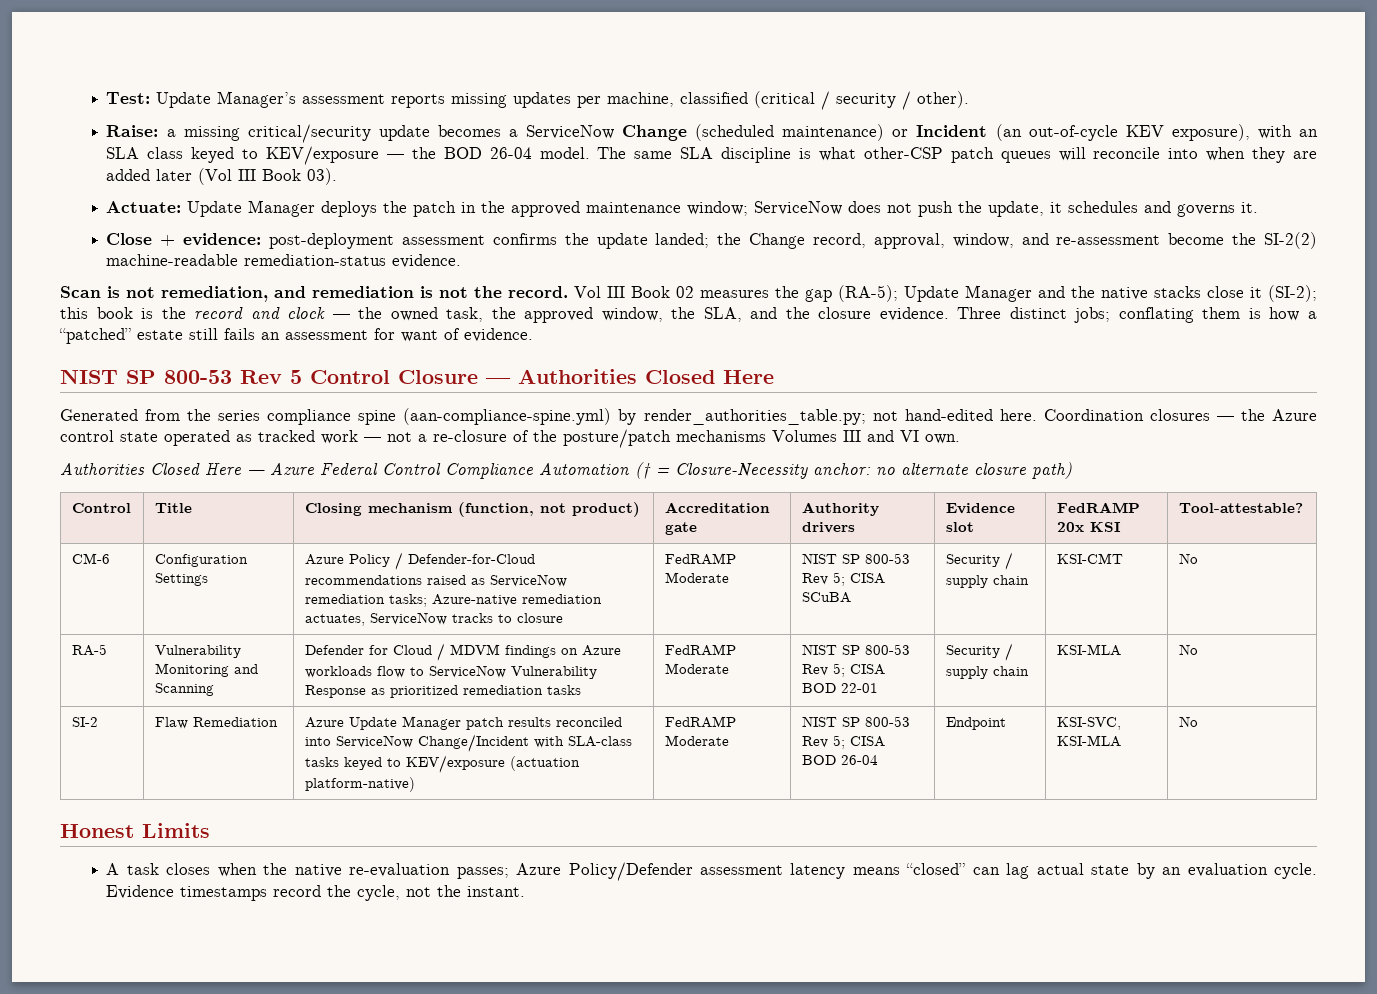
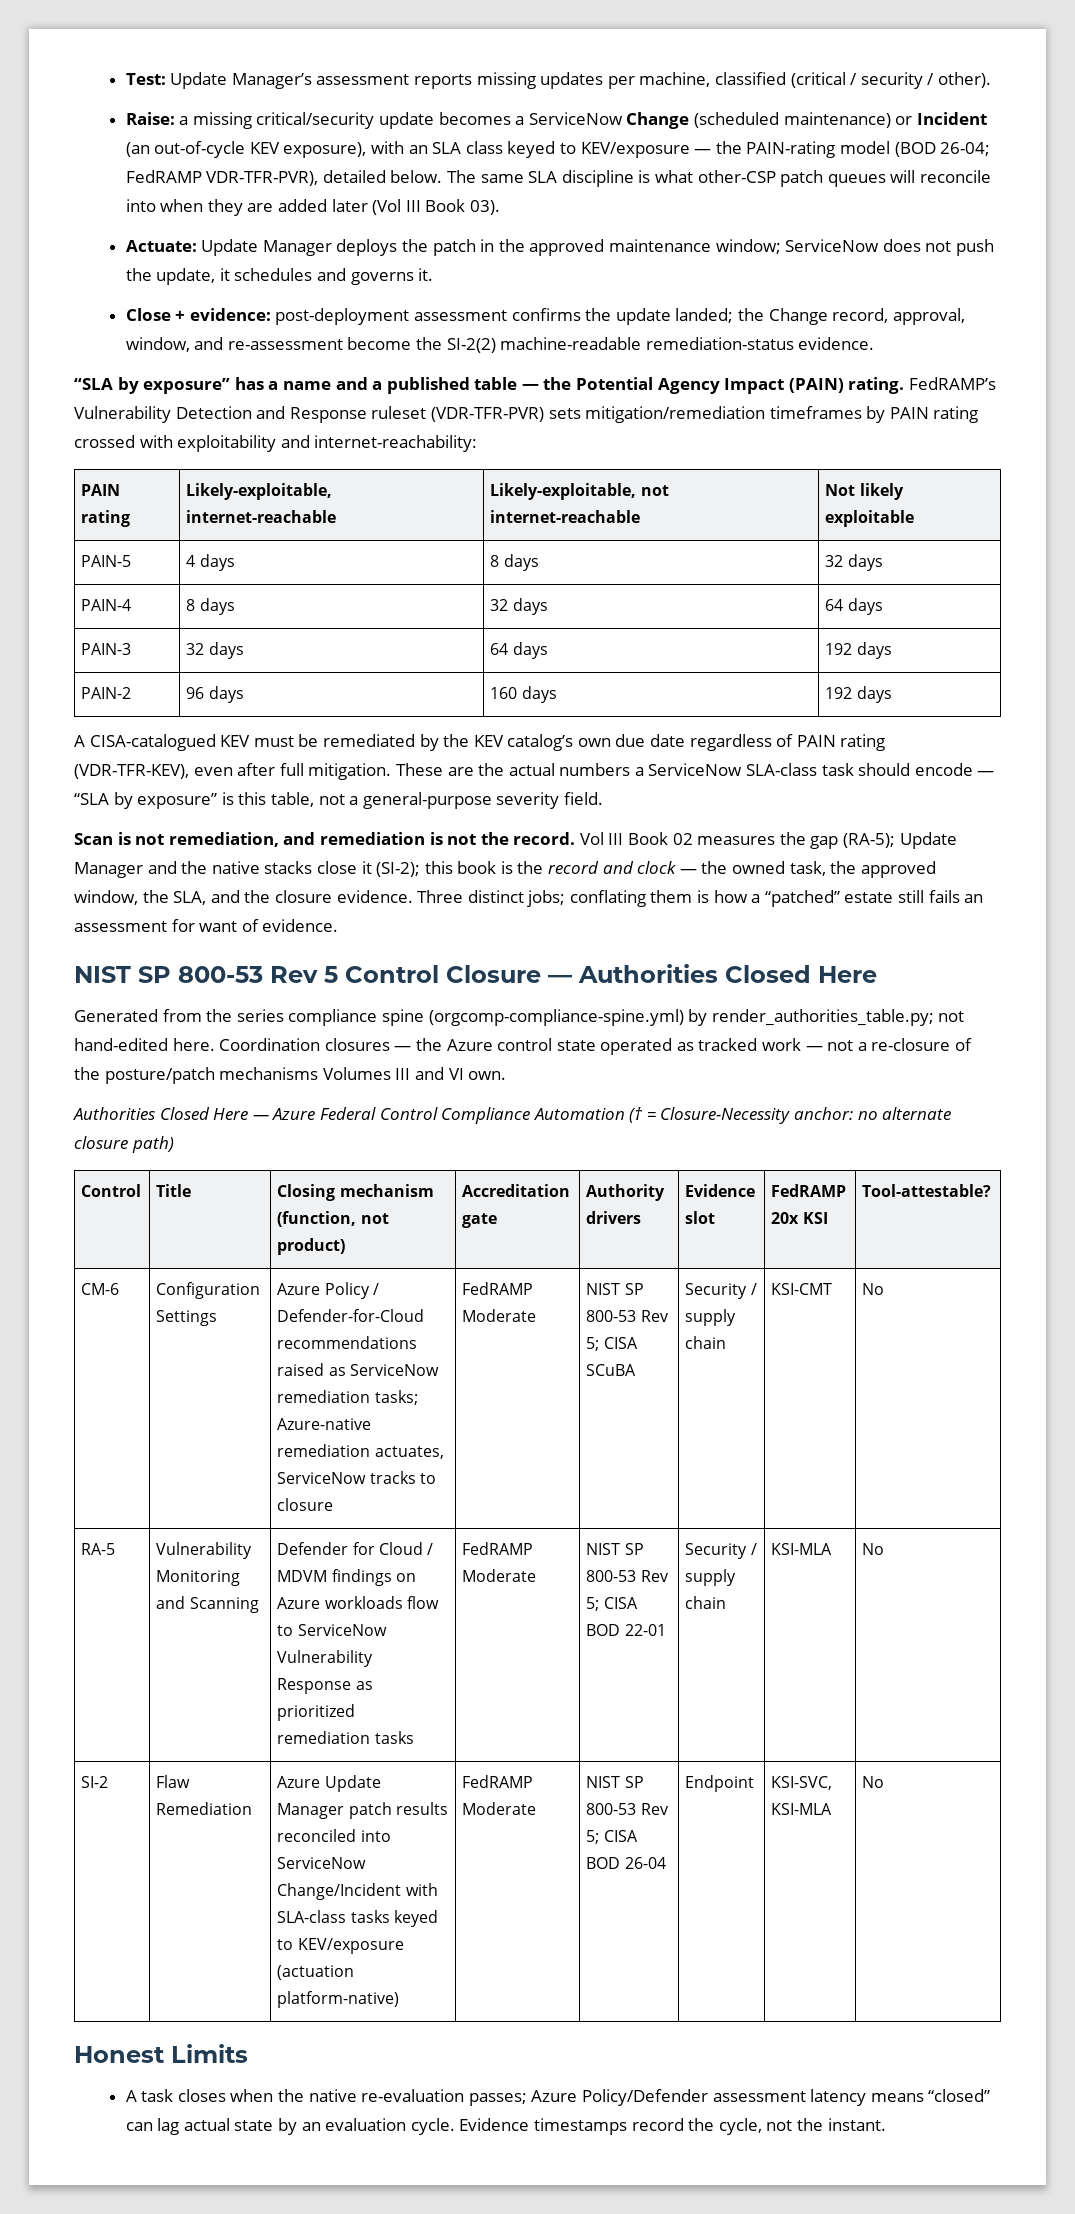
[443,147,590,159] BOD 26-04 model. -> [746,141,991,158] [125,170,443,186] PAIN-rating model (BOD 26-04; FedRAMP VDR-TFR-PVR), detailed below.
(462, 261) none -> [74,377,997,394] [74,406,979,423] [74,435,478,452] [81,484,121,496] [81,510,131,527] [186,483,333,500] [186,510,337,523] [490,483,669,500] [490,510,641,523] [825,483,904,500] [825,510,915,527] [81,555,132,567] [186,554,235,571] [490,554,539,571] [825,554,883,571] [81,599,132,611] [186,598,235,615] [490,598,548,615] [825,598,883,615] [81,643,132,655] [186,642,244,659] [490,642,548,659] [825,642,892,659] [81,687,132,699] [186,686,244,703] [490,686,557,703] [825,686,892,703] [74,734,886,751] [74,763,995,780] [74,792,603,809] // “SLA by exposure” has a name and a published table — the Potential Agency Impact (PAIN) rating. FedRAMP’s Vulnerability Detection and Response ruleset (VDR-TFR-PVR) sets mitigation/remediation timeframes by PAIN rating crossed with exploitability and internet-reachability: // PAIN rating | Likely-exploitable, internet-reachable | Likely-exploitable, not internet-reachable | Not likely exploitable // PAIN-5 | 4 days | 8 days | 32 days // PAIN-4 | 8 days | 32 days | 64 days // PAIN-3 | 32 days | 64 days | 192 days // PAIN-2 | 96 days | 160 days | 192 days // A CISA-catalogued KEV must be remediated by the KEV catalog’s own due date regardless of PAIN rating (VDR-TFR-KEV), even after full mitigation. These are the actual numbers a ServiceNow SLA-class task should encode — “SLA by exposure” is this table, not a general-purpose severity field.
[403,408,612,425] (aan-compliance-spine.yml) -> [428,1009,684,1026] (orgcomp-compliance-spine.yml)

